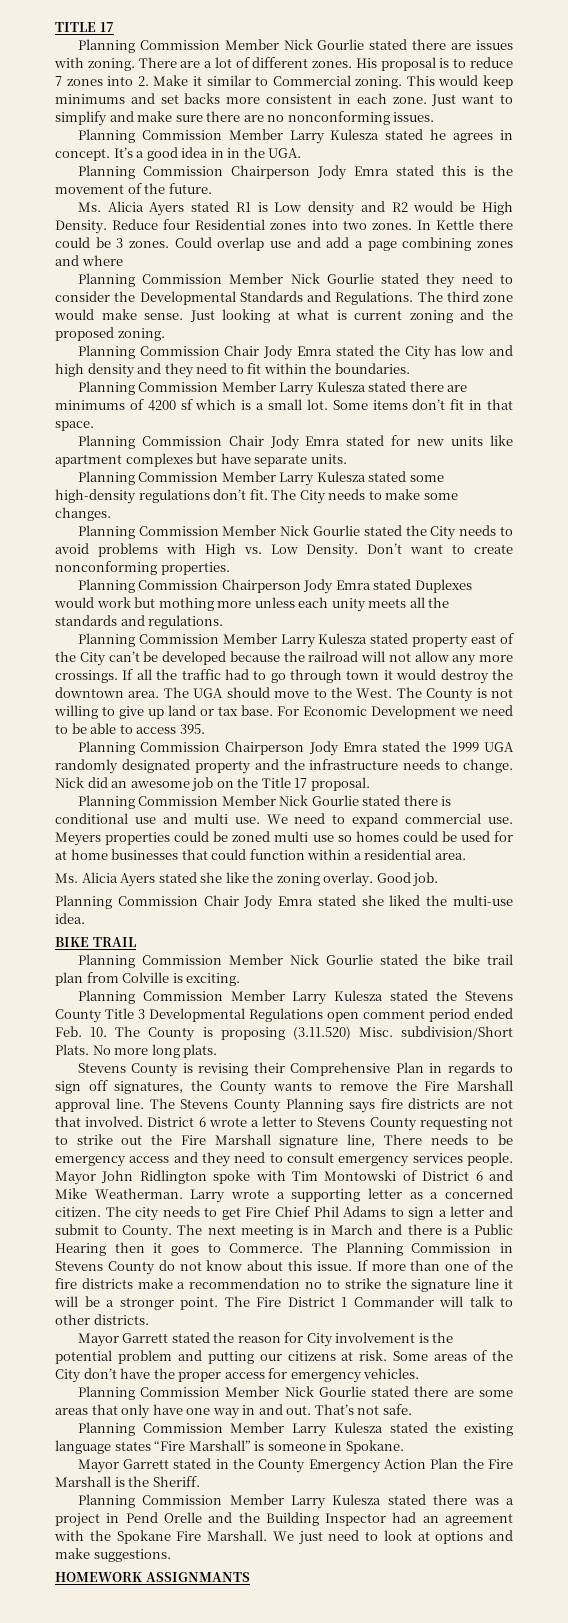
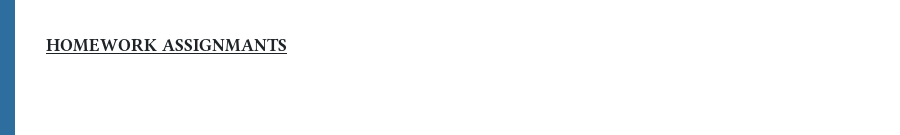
[55,22,114,32] [77,39,513,53] [54,57,513,71] [55,75,513,89] [55,93,513,106] [55,111,435,126] [77,129,513,144] [55,147,302,161] [77,165,513,180] [55,183,212,194] [77,201,514,216] [55,219,514,234] [55,237,513,251] [55,255,123,266] [77,273,513,288] [55,291,513,305] [54,309,513,323] [55,327,165,341] [77,345,513,360] [55,363,410,378] [77,381,468,396] [55,399,513,411] [55,421,94,431] [77,435,513,450] [55,453,347,467] [77,471,444,486] [55,489,458,504] [55,507,111,521] [77,525,513,540] [55,543,513,558] [55,561,230,575] [77,579,472,594] [54,597,450,612] [55,615,224,629] [77,633,514,648] [55,651,513,666] [55,669,513,684] [55,687,514,702] [54,705,513,719] [55,723,205,734] [77,741,514,756] [55,759,513,774] [55,777,370,792] [77,795,452,809] [55,813,513,827] [55,831,513,846] [55,849,466,860] [55,872,439,887] [55,895,513,910] [55,913,85,924] [55,937,136,947] [77,954,513,968] [55,972,241,986] [77,990,513,1005] [55,1008,513,1023] [55,1026,513,1041] [55,1044,218,1058] [77,1062,513,1077] [55,1080,513,1095] [55,1098,513,1113] [55,1116,513,1131] [55,1134,514,1148] [55,1152,513,1167] [55,1170,513,1185] [55,1188,513,1203] [55,1206,513,1221] [55,1224,513,1239] [55,1242,513,1256] [55,1260,514,1275] [55,1278,513,1292] [54,1296,513,1310] [55,1314,149,1325] [77,1332,454,1347] [55,1350,514,1364] [55,1368,420,1383] [77,1386,513,1400] [55,1404,412,1419] [77,1422,513,1437] [55,1440,404,1454] [77,1458,513,1473] [55,1476,200,1487] [77,1494,514,1509] [55,1512,513,1527] [54,1530,513,1545] [55,1548,171,1562] TITLE 17 // Planning Commission Member Nick Gourlie stated there are issues with zoning. There are a lot of different zones. His proposal is to reduce 7 zones into 2. Make it similar to Commercial zoning. This would keep minimums and set backs more consistent in each zone. Just want to simplify and make sure there are no nonconforming issues. // Planning Commission Member Larry Kulesza stated he agrees in concept. It’s a good idea in in the UGA. // Planning Commission Chairperson Jody Emra stated this is the movement of the future. // Ms. Alicia Ayers stated R1 is Low density and R2 would be High Density. Reduce four Residential zones into two zones. In Kettle there could be 3 zones. Could overlap use and add a page combining zones and where // Planning Commission Member Nick Gourlie stated they need to consider the Developmental Standards and Regulations. The third zone would make sense. Just looking at what is current zoning and the proposed zoning. // Planning Commission Chair Jody Emra stated the City has low and high density and they need to fit within the boundaries. // Planning Commission Member Larry Kulesza stated there are minimums of 4200 sf which is a small lot. Some items don’t fit in that space. // Planning Commission Chair Jody Emra stated for new units like apartment complexes but have separate units. // Planning Commission Member Larry Kulesza stated some high-density regulations don’t fit. The City needs to make some changes. // Planning Commission Member Nick Gourlie stated the City needs to avoid problems with High vs. Low Density. Don’t want to create nonconforming properties. // Planning Commission Chairperson Jody Emra stated Duplexes would work but mothing more unless each unity meets all the standards and regulations. // Planning Commission Member Larry Kulesza stated property east of the City can’t be developed because the railroad will not allow any more crossings. If all the traffic had to go through town it would destroy the downtown area. The UGA should move to the West. The County is not willing to give up land or tax base. For Economic Development we need to be able to access 395. // Planning Commission Chairperson Jody Emra stated the 1999 UGA randomly designated property and the infrastructure needs to change. Nick did an awesome job on the Title 17 proposal. // Planning Commission Member Nick Gourlie stated there is conditional use and multi use. We need to expand commercial use. Meyers properties could be zoned multi use so homes could be used for at home businesses that could function within a residential area. // Ms. Alicia Ayers stated she like the zoning overlay. Good job. // Planning Commission Chair Jody Emra stated she liked the multi-use idea. // BIKE TRAIL // Planning Commission Member Nick Gourlie stated the bike trail plan from Colville is exciting. // Planning Commission Member Larry Kulesza stated the Stevens County Title 3 Developmental Regulations open comment period ended Feb. 10. The County is proposing (3.11.520) Misc. subdivision/Short Plats. No more long plats. // Stevens County is revising their Comprehensive Plan in regards to sign off signatures, the County wants to remove the Fire Marshall approval line. The Stevens County Planning says fire districts are not that involved. District 6 wrote a letter to Stevens County requesting not to strike out the Fire Marshall signature line, There needs to be emergency access and they need to consult emergency services people. Mayor John Ridlington spoke with Tim Montowski of District 6 and Mike Weatherman. Larry wrote a supporting letter as a concerned citizen. The city needs to get Fire Chief Phil Adams to sign a letter and submit to County. The next meeting is in March and there is a Public Hearing then it goes to Commerce. The Planning Commission in Stevens County do not know about this issue. If more than one of the fire districts make a recommendation no to strike the signature line it will be a stronger point. The Fire District 1 Commander will talk to other districts. // Mayor Garrett stated the reason for City involvement is the potential problem and putting our citizens at risk. Some areas of the City don’t have the proper access for emergency vehicles. // Planning Commission Member Nick Gourlie stated there are some areas that only have one way in and out. That’s not safe. // Planning Commission Member Larry Kulesza stated the existing language states “Fire Marshall” is someone in Spokane. // Mayor Garrett stated in the County Emergency Action Plan the Fire Marshall is the Sheriff. // Planning Commission Member Larry Kulesza stated there was a project in Pend Orelle and the Building Inspector had an agreement with the Spokane Fire Marshall. We just need to look at options and make suggestions. // -> (46, 45) none

